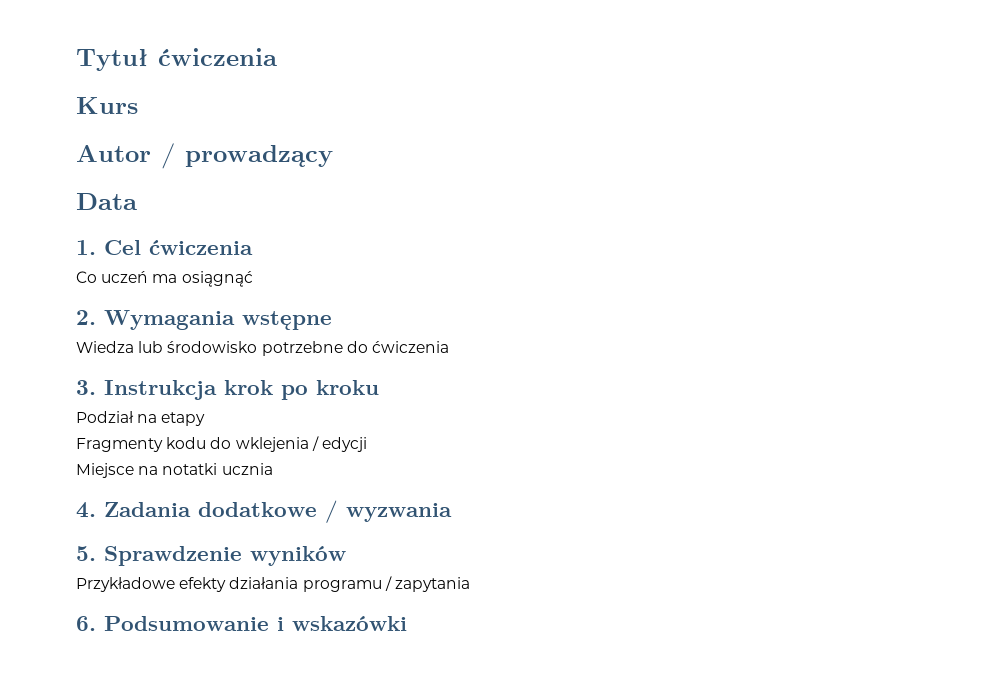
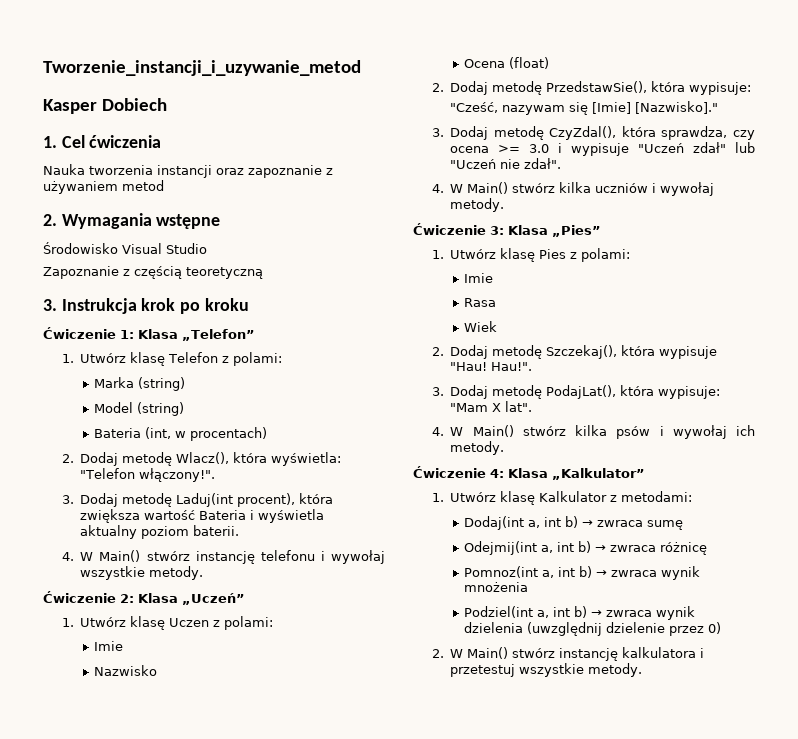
[76,48,277,71] [76,97,138,114] [76,143,333,169] [76,193,137,210] [76,240,253,255] [76,271,253,287] [76,310,332,330] [76,341,449,356] Tytuł ćwiczenia // Kurs // Autor / prowadzący // Data // 1. Cel ćwiczenia // Co uczeń ma osiągnąć // 2. Wymagania wstępne // Wiedza lub środowisko potrzebne do ćwiczenia -> [43,60,361,76] [43,98,168,114] [43,135,162,148] [43,164,333,178] [43,180,164,194] [43,213,221,229] [43,242,207,254] [43,266,263,279] Tworzenie_instancji_i_uzywanie_metod // Kasper Dobiech // 1. Cel ćwiczenia // Nauka tworzenia instancji oraz zapoznanie z używaniem metod // 2. Wymagania wstępne // Środowisko Visual Studio // Zapoznanie z częścią teoretyczną
[76,411,206,426] [76,436,367,452] [76,463,273,478] [76,500,452,523] [76,546,346,566] [76,576,470,592] [76,616,407,631] Podział na etapy // Fragmenty kodu do wklejenia / edycji // Miejsce na notatki ucznia // 4. Zadania dodatkowe / wyzwania // 5. Sprawdzenie wyników // Przykładowe efekty działania programu / zapytania // 6. Podsumowanie i wskazówki -> [43,327,255,341] [61,352,283,366] [94,377,186,391] [94,402,185,416] [94,427,268,441] [61,452,342,466] [80,468,216,482] [61,493,334,507] [80,509,325,523] [80,525,240,539] [61,550,386,564] [80,566,204,580] [43,591,245,605] [61,616,274,630] [94,641,124,651] [94,665,158,676] [464,57,550,69] [431,81,752,95] [450,101,719,115] [431,126,755,140] [450,142,755,156] [450,158,562,169] [431,182,715,196] [450,198,505,212] [413,223,601,237] [431,248,631,262] [464,273,494,283] [464,298,497,307] [464,321,498,332] [431,345,718,359] [450,362,533,371] [431,385,721,399] [450,401,533,412] [431,425,755,439] [450,441,505,455] [413,466,645,480] [431,491,693,505] [464,516,684,530] [464,541,708,555] [464,566,701,580] [464,582,529,592] [464,606,696,620] [464,622,722,636] [431,647,705,661] [450,663,643,677] Ćwiczenie 1: Klasa „Telefon” // 1. Utwórz klasę Telefon z polami: // Marka (string) // Model (string) // Bateria (int, w procentach) // 2. Dodaj metodę Wlacz(), która wyświetla: "Telefon włączony!". // 3. Dodaj metodę Laduj(int procent), która zwiększa wartość Bateria i wyświetla aktualny poziom baterii. // 4. W Main() stwórz instancję telefonu i wywołaj wszystkie metody. // Ćwiczenie 2: Klasa „Uczeń” // 1. Utwórz klasę Uczen z polami: // Imie // Nazwisko // Ocena (float) // 2. Dodaj metodę PrzedstawSie(), która wypisuje: // "Cześć, nazywam się [Imie] [Nazwisko]." // 3. Dodaj metodę CzyZdal(), która sprawdza, czy ocena >= 3.0 i wypisuje "Uczeń zdał" lub "Uczeń nie zdał". // 4. W Main() stwórz kilka uczniów i wywołaj metody. // Ćwiczenie 3: Klasa „Pies” // 1. Utwórz klasę Pies z polami: // Imie // Rasa // Wiek // 2. Dodaj metodę Szczekaj(), która wypisuje "Hau! Hau!". // 3. Dodaj metodę PodajLat(), która wypisuje: "Mam X lat". // 4. W Main() stwórz kilka psów i wywołaj ich metody. // Ćwiczenie 4: Klasa „Kalkulator” // 1. Utwórz klasę Kalkulator z metodami: // Dodaj(int a, int b) → zwraca sumę // Odejmij(int a, int b) → zwraca różnicę // Pomnoz(int a, int b) → zwraca wynik mnożenia // Podziel(int a, int b) → zwraca wynik dzielenia (uwzględnij dzielenie przez 0) // 2. W Main() stwórz instancję kalkulatora i przetestuj wszystkie metody.

